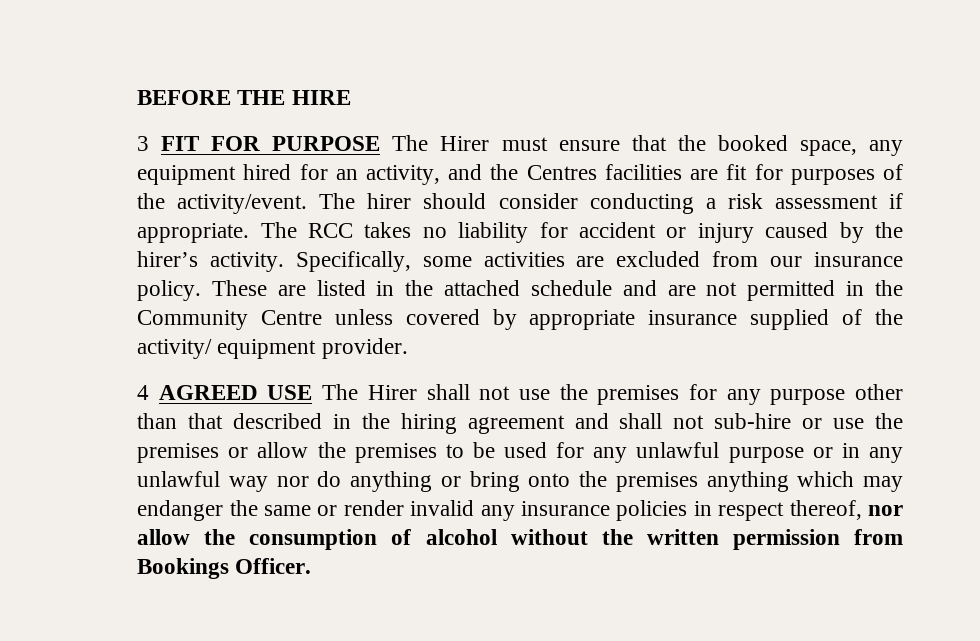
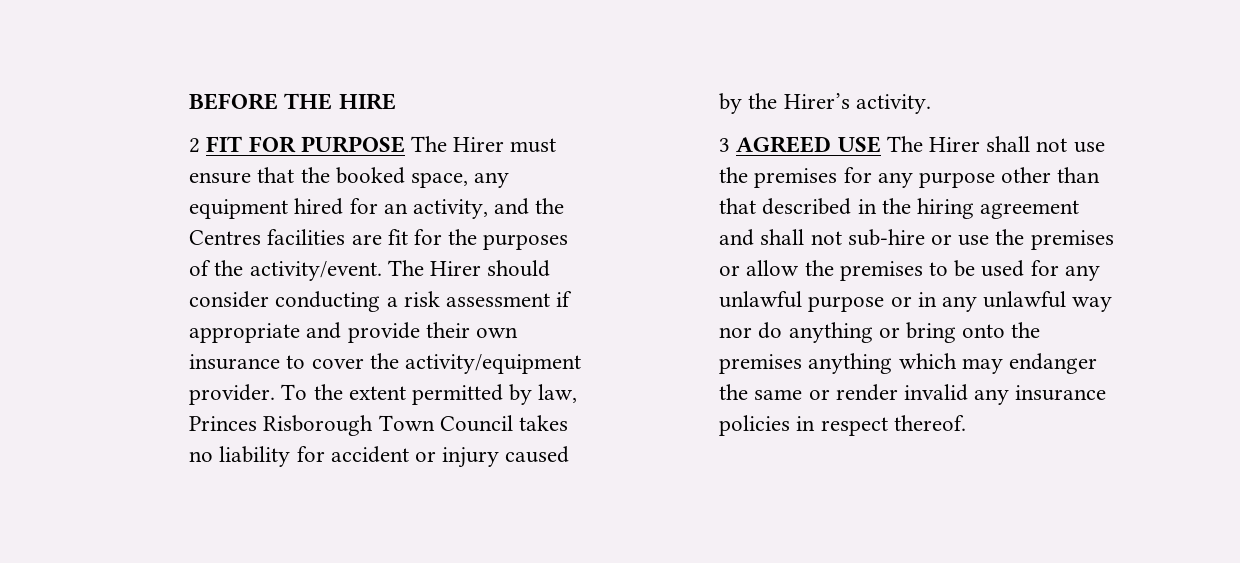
[137,136,150,151] 3 -> [189,138,201,153] 2
(783, 172) none -> [448,229,478,245] the
[367,193,412,209] hirer -> [429,261,481,276] Hirer
[137,222,353,243] appropriate. The RCC -> [189,322,518,343] [189,353,581,374] [189,384,578,405] [189,415,513,436] appropriate and provide their own insurance to cover the activity/equipment provider. To the extent permitted by law, Princes Risborough Town Council
[137,251,199,267] hirer’s -> [783,93,850,109] Hirer’s
[295,251,903,272] [137,280,904,301] [137,309,903,330] [137,338,408,359] [137,385,150,400] Specifically, some activities are excluded from our insurance policy. These are listed in the attached schedule and are not permitted in the Community Centre unless covered by appropriate insurance supplied of the activity/ equipment provider. // 4 -> [719,138,731,152] // 3
[789,500,903,520] [137,529,903,550] [137,558,312,579] thereof, nor allow the consumption of alcohol without the written permission from Bookings Officer. -> [893,415,966,431] thereof.

